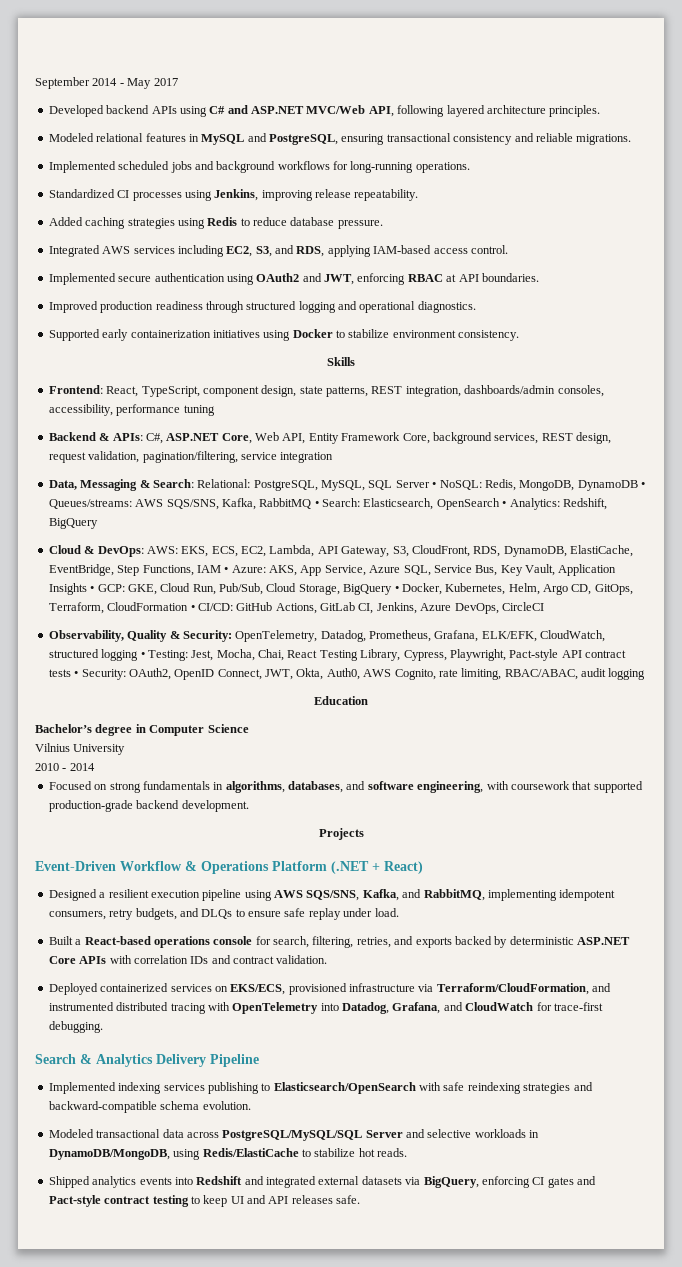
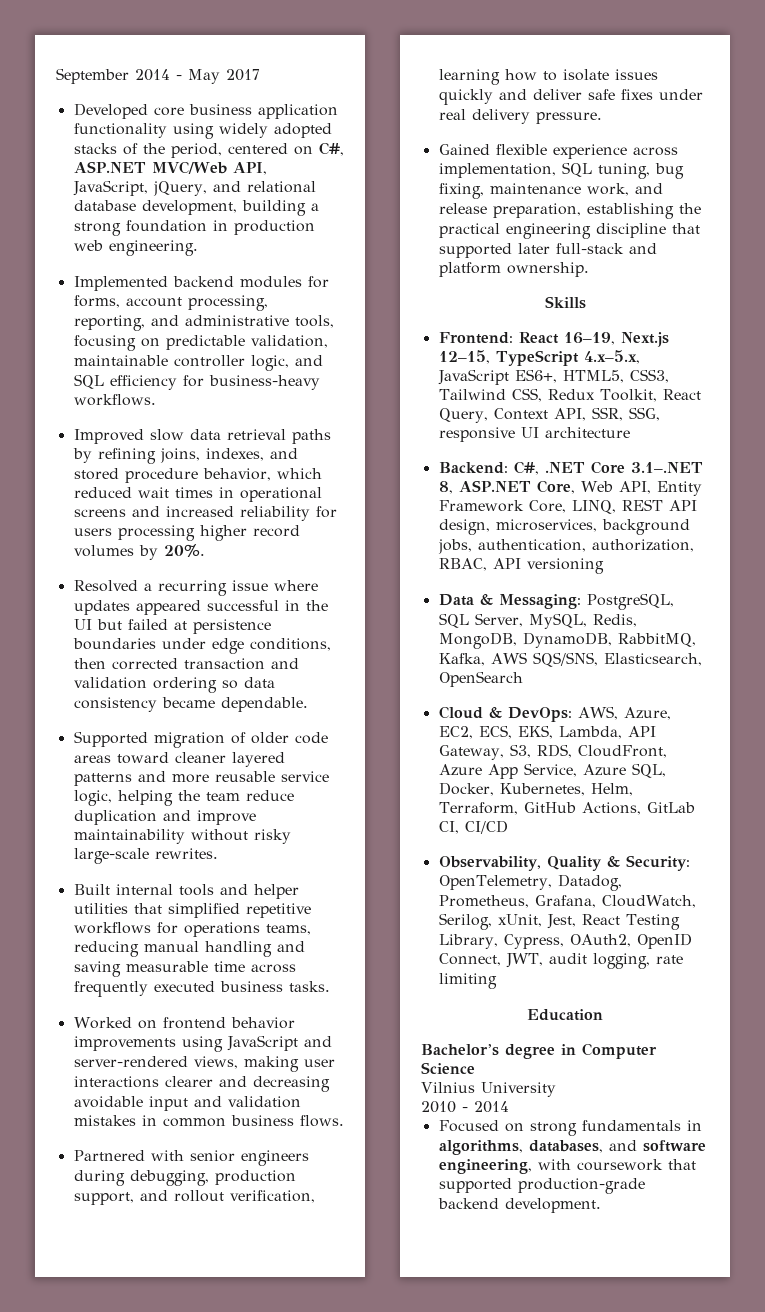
[106,105,601,117] [48,133,632,145] [48,161,470,173] [48,189,419,201] [48,217,383,229] [48,245,508,257] [48,273,539,285] [48,301,476,313] [48,329,520,341] [327,357,355,366] [48,385,604,397] [48,404,215,416] [48,432,163,444] backend APIs using C# and ASP.NET MVC/Web API, following layered architecture principles. // Modeled relational features in MySQL and PostgreSQL, ensuring transactional consistency and reliable migrations. // Implemented scheduled jobs and background workflows for long-running operations. // Standardized CI processes using Jenkins, improving release repeatability. // Added caching strategies using Redis to reduce database pressure. // Integrated AWS services including EC2, S3, and RDS, applying IAM-based access control. // Implemented secure authentication using OAuth2 and JWT, enforcing RBAC at API boundaries. // Improved production readiness through structured logging and operational diagnostics. // Supported early containerization initiatives using Docker to stabilize environment consistency. // Skills // Frontend: React, TypeScript, component design, state patterns, REST integration, dashboards/admin consoles, accessibility, performance tuning // Backend & APIs: C#, -> [153,104,338,119] [73,123,332,139] [73,142,344,158] [73,161,267,175] [72,180,316,196] [73,200,319,216] [73,220,315,236] [73,240,198,256] [73,276,329,291] [73,295,268,311] [73,315,334,331] [73,335,328,351] [73,355,323,371] [73,374,320,390] [73,394,156,406] [73,429,331,444] [72,448,298,464] [73,468,322,483] [73,487,322,502] [73,506,337,521] [73,525,300,541] [73,544,205,560] [73,580,318,596] [73,600,328,615] [73,619,271,634] [72,638,331,654] [73,658,299,670] [73,677,275,693] [73,697,308,712] [73,731,328,748] [73,752,285,767] [73,771,329,786] [73,790,294,806] [73,810,256,825] [73,829,291,844] [73,848,218,864] [73,884,299,899] [73,903,311,918] [73,922,311,937] [73,941,305,957] [73,961,296,977] [73,981,330,997] [73,1017,295,1029] [73,1035,332,1052] [73,1056,335,1072] [73,1076,330,1092] [73,1096,301,1111] [73,1115,344,1127] [73,1150,309,1166] [73,1170,296,1186] [73,1190,315,1205] [438,69,658,85] [438,89,703,105] [438,109,602,124] [438,144,678,159] [438,162,684,179] [438,183,663,199] [438,203,701,219] [438,223,700,239] [438,243,657,258] [438,262,589,277] [544,296,586,309] [438,332,669,347] [438,350,640,366] [437,369,669,385] [438,388,701,402] [438,407,660,423] [438,427,630,442] [438,461,703,475] [438,481,453,494] core business application functionality using widely adopted stacks of the period, centered on C#, ASP.NET MVC/Web API, JavaScript, jQuery, and relational database development, building a strong foundation in production web engineering. // Implemented backend modules for forms, account processing, reporting, and administrative tools, focusing on predictable validation, maintainable controller logic, and SQL efficiency for business-heavy workflows. // Improved slow data retrieval paths by refining joins, indexes, and stored procedure behavior, which reduced wait times in operational screens and increased reliability for users processing higher record volumes by 20%. // Resolved a recurring issue where updates appeared successful in the UI but failed at persistence boundaries under edge conditions, then corrected transaction and validation ordering so data consistency became dependable. // Supported migration of older code areas toward cleaner layered patterns and more reusable service logic, helping the team reduce duplication and improve maintainability without risky large-scale rewrites. // Built internal tools and helper utilities that simplified repetitive workflows for operations teams, reducing manual handling and saving measurable time across frequently executed business tasks. // Worked on frontend behavior improvements using JavaScript and server-rendered views, making user interactions clearer and decreasing avoidable input and validation mistakes in common business flows. // Partnered with senior engineers during debugging, production support, and rollout verification, learning how to isolate issues quickly and deliver safe fixes under real delivery pressure. // Gained flexible experience across implementation, SQL tuning, bug fixing, maintenance work, and release preparation, establishing the practical engineering discipline that supported later full-stack and platform ownership. // Skills // Frontend: React 16–19, Next.js 12–15, TypeScript 4.x–5.x, JavaScript ES6+, HTML5, CSS3, Tailwind CSS, Redux Toolkit, React Query, Context API, SSR, SSG, responsive UI architecture // Backend: C#, .NET Core 3.1–.NET 8,
[432,432,611,444] [48,451,334,463] [48,479,645,491] [48,498,607,510] [48,518,98,529] [48,545,633,557] [48,564,617,576] [48,583,633,595] [48,602,544,614] background services, REST design, request validation, pagination/filtering, service integration // Data, Messaging & Search: Relational: PostgreSQL, MySQL, SQL Server • NoSQL: Redis, MongoDB, DynamoDB • Queues/streams: AWS SQS/SNS, Kafka, RabbitMQ • Search: Elasticsearch, OpenSearch • Analytics: Redshift, BigQuery // Cloud & DevOps: AWS: EKS, ECS, EC2, Lambda, API Gateway, S3, CloudFront, RDS, DynamoDB, ElastiCache, EventBridge, Step Functions, IAM • Azure: AKS, App Service, Azure SQL, Service Bus, Key Vault, Application Insights • GCP: GKE, Cloud Run, Pub/Sub, Cloud Storage, BigQuery • Docker, Kubernetes, Helm, Argo CD, GitOps, Terraform, CloudFormation • CI/CD: GitHub Actions, GitLab CI, Jenkins, Azure DevOps, CircleCI -> [571,499,697,514] [438,519,690,535] [437,539,694,554] [438,558,604,574] [438,593,674,610] [438,613,637,629] [438,632,696,649] [438,652,702,667] [438,671,523,687] [438,706,671,722] [438,725,656,739] [438,744,667,760] [438,763,666,779] [438,782,633,796] [438,802,695,815] [438,820,508,834] LINQ, REST API design, microservices, background jobs, authentication, authorization, RBAC, API versioning // Data & Messaging: PostgreSQL, SQL Server, MySQL, Redis, MongoDB, DynamoDB, RabbitMQ, Kafka, AWS SQS/SNS, Elasticsearch, OpenSearch // Cloud & DevOps: AWS, Azure, EC2, ECS, EKS, Lambda, API Gateway, S3, RDS, CloudFront, Azure App Service, Azure SQL, Docker, Kubernetes, Helm, Terraform, GitHub Actions, GitLab CI, CI/CD
[481,630,606,642] [48,649,626,661] [48,668,646,680] ELK/EFK, CloudWatch, structured logging • Testing: Jest, Mocha, Chai, React Testing Library, Cypress, Playwright, Pact-style API contract tests • Security: OAuth2, OpenID Connect, JWT, Okta, Auth0, AWS Cognito, rate limiting, RBAC/ABAC, audit logging -> [601,895,696,908] [438,913,680,930] [438,933,692,949] [438,953,683,969] [438,973,497,989] CloudWatch, Serilog, xUnit, Jest, React Testing Library, Cypress, OAuth2, OpenID Connect, JWT, audit logging, rate limiting
[318,828,364,840] [35,861,423,874] [48,889,616,901] [48,908,399,920] [48,936,630,948] [48,955,328,964] [48,983,612,995] [48,1002,603,1014] [48,1021,103,1033] [35,1054,259,1067] [48,1082,593,1094] [48,1101,251,1113] [48,1129,540,1141] [48,1148,407,1160] [48,1176,596,1188] [48,1195,361,1207] // Projects // Event-Driven Workflow & Operations Platform (.NET + React) // Designed a resilient execution pipeline using AWS SQS/SNS, Kafka, and RabbitMQ, implementing idempotent consumers, retry budgets, and DLQs to ensure safe replay under load. // Built a React-based operations console for search, filtering, retries, and exports backed by deterministic ASP.NET Core APIs with correlation IDs and contract validation. // Deployed containerized services on EKS/ECS, provisioned infrastructure via Terraform/CloudFormation, and instrumented distributed tracing with OpenTelemetry into Datadog, Grafana, and CloudWatch for trace-first debugging. // Search & Analytics Delivery Pipeline // Implemented indexing services publishing to Elasticsearch/OpenSearch with safe reindexing strategies and backward-compatible schema evolution. // Modeled transactional data across PostgreSQL/MySQL/SQL Server and selective workloads in DynamoDB/MongoDB, using Redis/ElastiCache to stabilize hot reads. // Shipped analytics events into Redshift and integrated external datasets via BigQuery, enforcing CI gates and Pact-style contract testing to keep UI and API releases safe. -> (601, 1205) none

